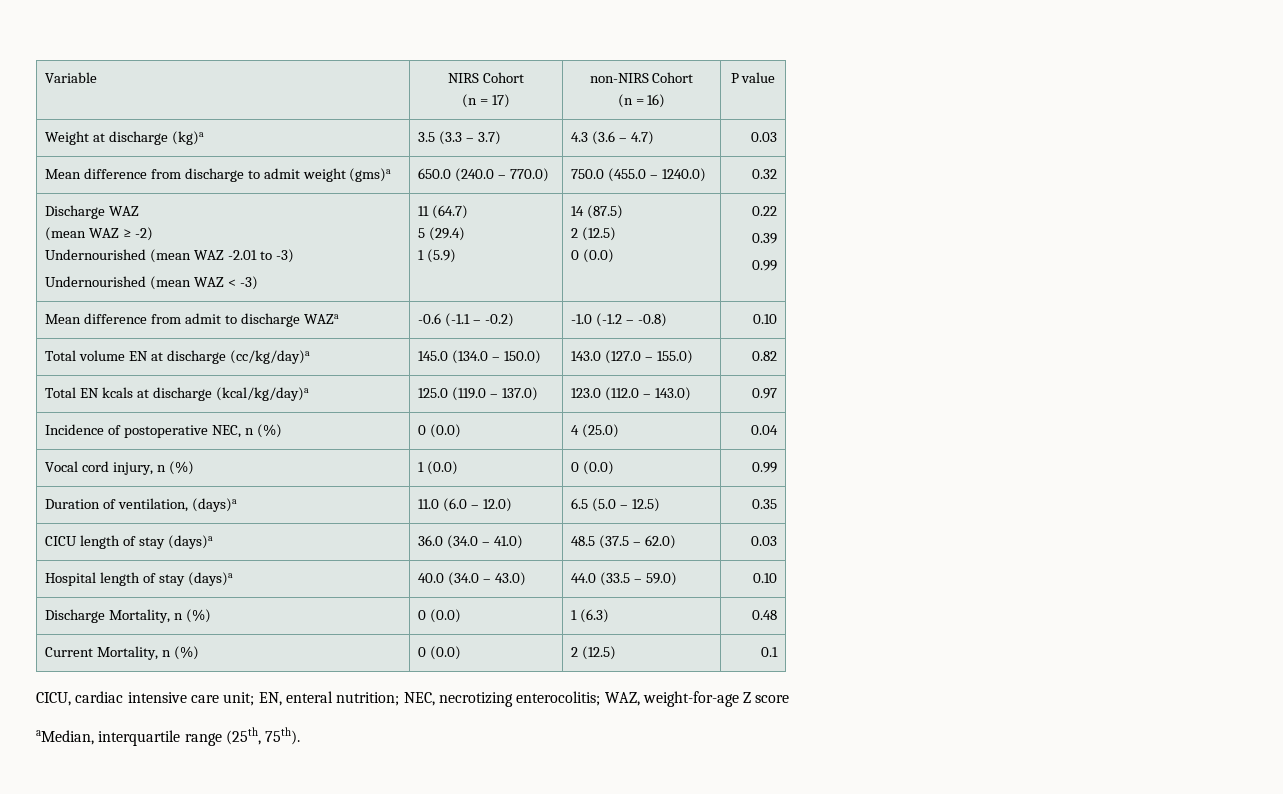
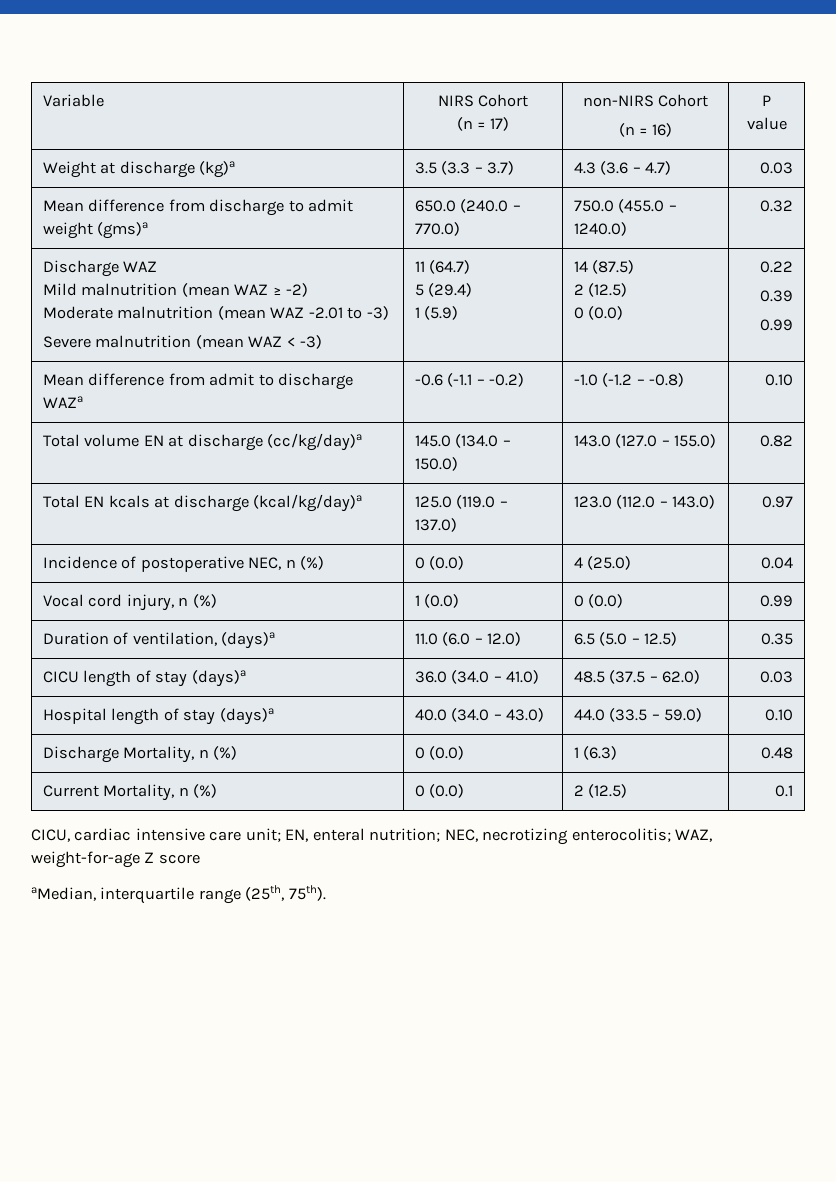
(139, 211) none -> [42,283,178,296] Mild malnutrition
[45,249,147,260] Undernourished -> [42,306,214,319] Moderate malnutrition
[45,276,147,287] Undernourished -> [42,335,192,348] Severe malnutrition

